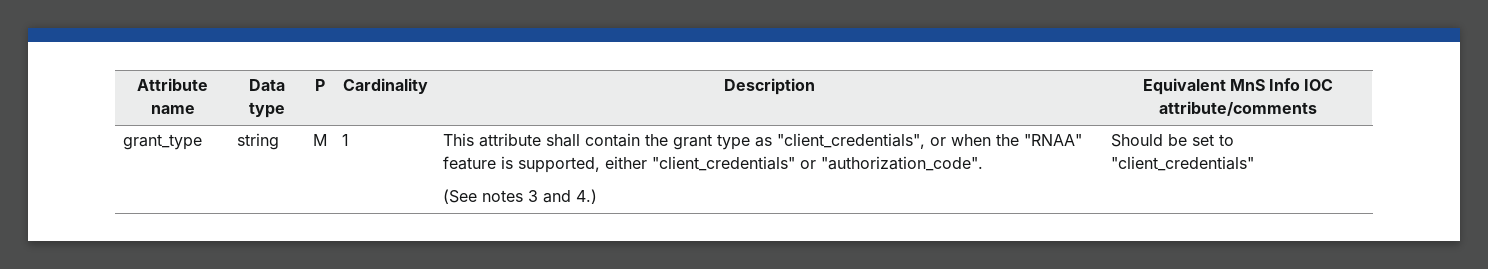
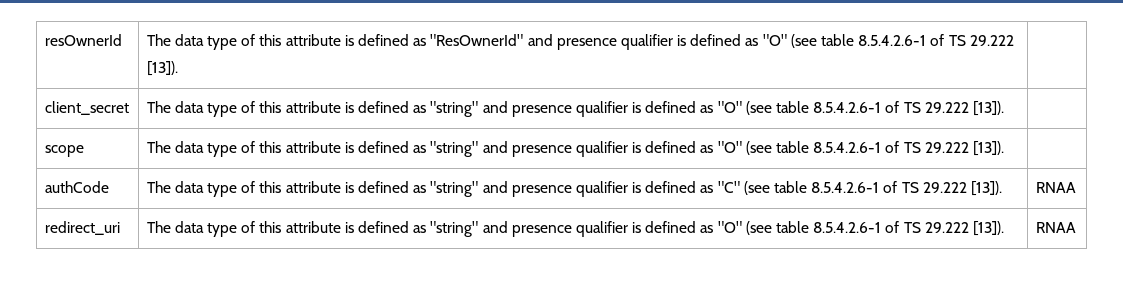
[137,78,208,91] [150,105,195,114] [249,79,285,91] [249,102,285,118] [314,79,325,91] [342,78,428,94] [723,78,815,95] [1142,78,1334,95] [1159,101,1317,116] [122,134,202,150] [236,133,279,150] [312,134,327,146] [341,134,349,146] [442,133,1082,150] [442,156,983,173] [442,189,597,204] [1110,134,1234,147] [1110,156,1254,171] Attribute name | Data type | P | Cardinality | Description | Equivalent MnS Info IOC attribute/comments // grant_type | string | M | 1 | This attribute shall contain the grant type as "client_credentials", or when the "RNAA" feature is supported, either "client_credentials" or "authorization_code". // (See notes 3 and 4.) | Should be set to "client_credentials" -> [44,34,122,46] [146,34,1014,50] [146,61,178,76] [44,101,129,115] [146,101,1004,117] [44,145,84,157] [146,141,1004,157] [44,181,109,193] [146,181,1002,197] [1035,182,1076,193] [44,221,120,235] [146,221,1004,237] [1035,222,1076,233] resOwnerId | The data type of this attribute is defined as "ResOwnerId" and presence qualifier is defined as "O" (see table 8.5.4.2.6-1 of TS 29.222 [13]). | // client_secret | The data type of this attribute is defined as "string" and presence qualifier is defined as "O" (see table 8.5.4.2.6-1 of TS 29.222 [13]). | // scope | The data type of this attribute is defined as "string" and presence qualifier is defined as "O" (see table 8.5.4.2.6-1 of TS 29.222 [13]). | // authCode | The data type of this attribute is defined as "string" and presence qualifier is defined as "C" (see table 8.5.4.2.6-1 of TS 29.222 [13]). | RNAA // redirect_uri | The data type of this attribute is defined as "string" and presence qualifier is defined as "O" (see table 8.5.4.2.6-1 of TS 29.222 [13]). | RNAA

